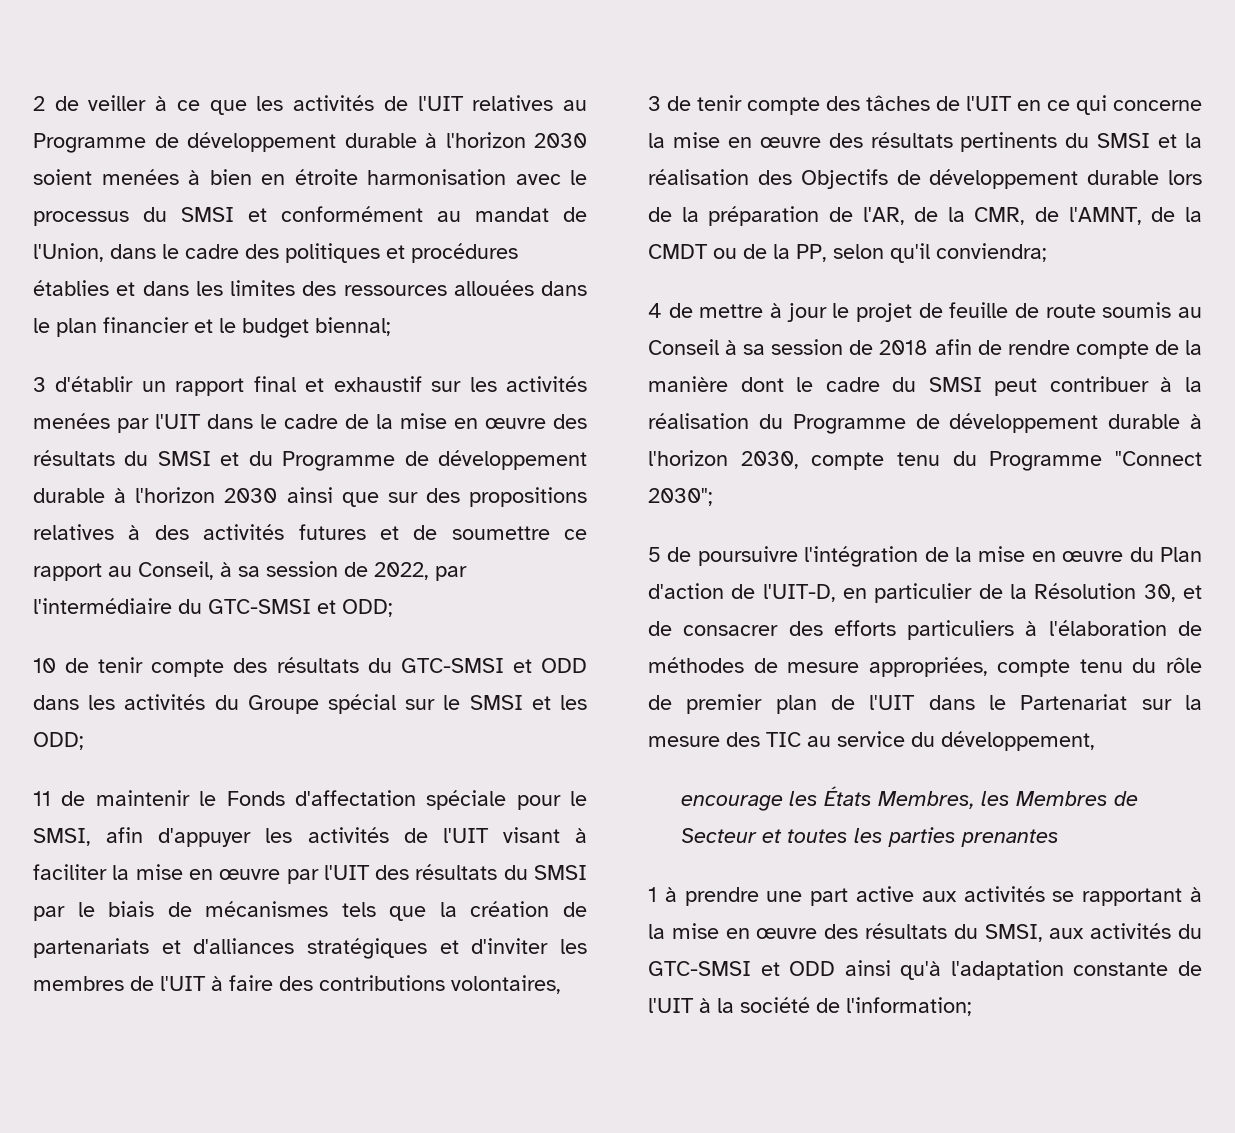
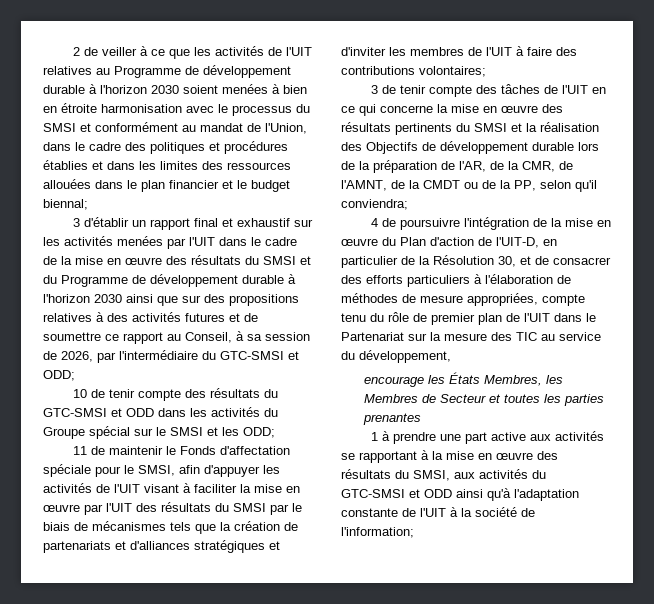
[374,562,429,580] 2022, -> [61,351,93,362] 2026,
[451,975,561,994] volontaires, -> [419,66,486,77] volontaires;
[699,302,1202,322] [648,339,1202,359] [648,376,1202,396] [648,413,1202,434] [648,450,1202,471] [648,488,713,506] [648,547,692,562] mettre à jour le projet de feuille de route soumis au Conseil à sa session de 2018 afin de rendre compte de la manière dont le cadre du SMSI peut contribuer à la réalisation du Programme de développement durable à l'horizon 2030, compte tenu du Programme "Connect 2030"; // 5 de -> (396, 222) none

